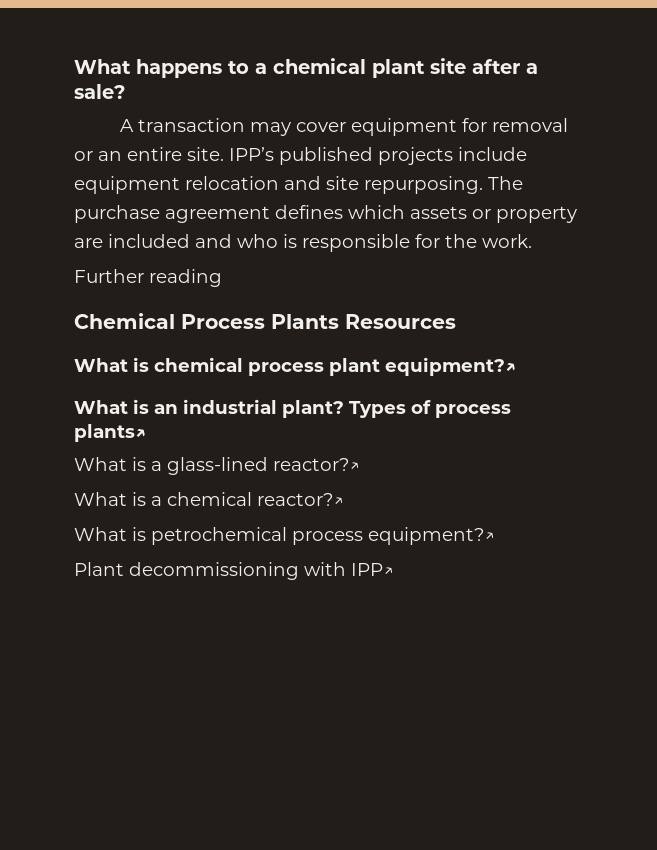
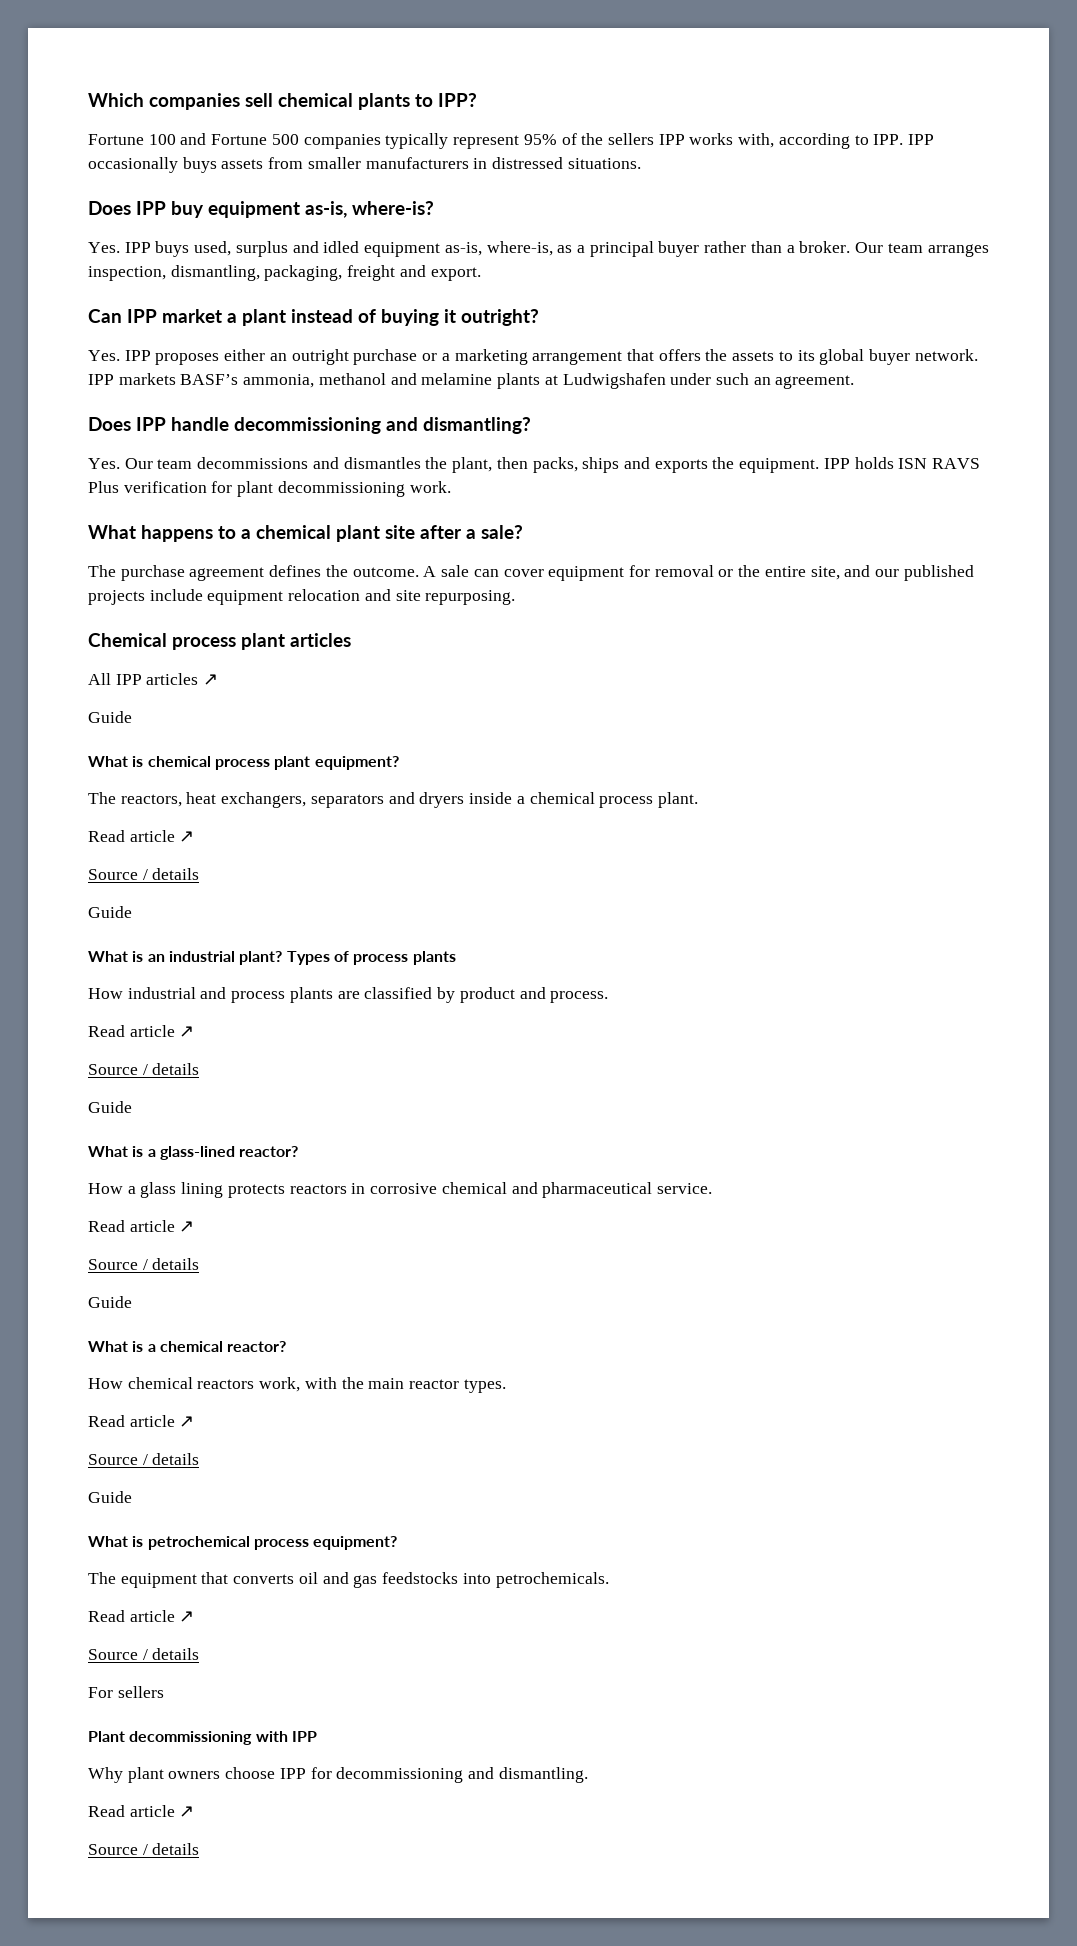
(74, 66) none -> [88,93,477,110] [88,133,935,149] [88,157,641,173] [88,201,434,218] [88,241,989,257] [88,265,481,281] [88,309,539,326] [88,349,978,365] [88,373,855,389] [88,417,531,434] [88,457,981,473] [88,481,451,497] Which companies sell chemical plants to IPP? // Fortune 100 and Fortune 500 companies typically represent 95% of the sellers IPP works with, according to IPP. IPP occasionally buys assets from smaller manufacturers in distressed situations. // Does IPP buy equipment as-is, where-is? // Yes. IPP buys used, surplus and idled equipment as-is, where-is, as a principal buyer rather than a broker. Our team arranges inspection, dismantling, packaging, freight and export. // Can IPP market a plant instead of buying it outright? // Yes. IPP proposes either an outright purchase or a marketing arrangement that offers the assets to its global buyer network. IPP markets BASF’s ammonia, methanol and melamine plants at Ludwigshafen under such an agreement. // Does IPP handle decommissioning and dismantling? // Yes. Our team decommissions and dismantles the plant, then packs, ships and exports the equipment. IPP holds ISN RAVS Plus verification for plant decommissioning work. //
[119,118,291,136] A transaction may -> [88,565,499,581] The purchase agreement defines the outcome. A sale can
[98,147,274,161] an entire site. IPP’s -> [738,565,900,580] the entire site, and our
[488,176,523,190] [74,205,577,223] [74,234,532,252] [74,269,222,287] [74,313,456,329] The purchase agreement defines which assets or property are included and who is responsible for the work. // Further reading // Chemical Process Plants Resources -> [88,633,351,650] [88,673,219,685] [88,711,132,723] // Chemical process plant articles // All IPP articles ↗ // Guide
[385,357,516,376] equipment?↗ -> [314,756,399,770] [88,792,698,808] [88,830,195,842] [88,868,200,880] [88,906,132,918] equipment? // The reactors, heat exchangers, separators and dryers inside a chemical process plant. // Read article ↗ // Source / details // Guide
[74,424,146,442] [74,457,360,475] [74,492,344,506] [74,527,495,545] [74,562,394,580] plants↗ // What is a glass-lined reactor?↗ // What is a chemical reactor?↗ // What is petrochemical process equipment?↗ // Plant decommissioning with IPP↗ -> [412,951,456,965] [88,987,609,1003] [88,1025,195,1037] [88,1063,200,1075] [88,1101,132,1113] [88,1146,299,1160] [88,1182,712,1198] [88,1220,195,1232] [88,1258,200,1270] [88,1296,132,1308] [88,1341,287,1352] [88,1377,506,1393] [88,1415,195,1427] [88,1453,200,1465] [88,1491,132,1503] [88,1536,398,1550] [88,1572,609,1588] [88,1610,195,1622] [88,1648,200,1660] [88,1686,164,1698] [88,1731,317,1745] [88,1767,588,1783] [88,1805,195,1817] [88,1843,200,1855] plants // How industrial and process plants are classified by product and process. // Read article ↗ // Source / details // Guide // What is a glass-lined reactor? // How a glass lining protects reactors in corrosive chemical and pharmaceutical service. // Read article ↗ // Source / details // Guide // What is a chemical reactor? // How chemical reactors work, with the main reactor types. // Read article ↗ // Source / details // Guide // What is petrochemical process equipment? // The equipment that converts oil and gas feedstocks into petrochemicals. // Read article ↗ // Source / details // For sellers // Plant decommissioning with IPP // Why plant owners choose IPP for decommissioning and dismantling. // Read article ↗ // Source / details

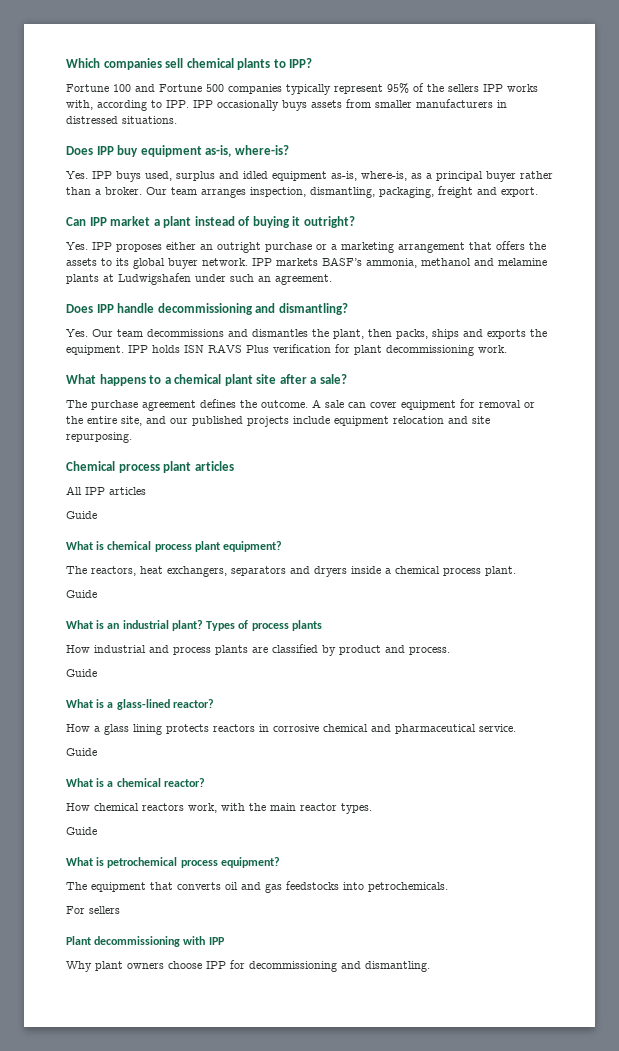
[203,674,219,685] ↗ -> (146, 491) none
[88,830,195,842] [88,868,200,880] // Read article ↗ // Source / details -> (516, 571) none
[88,1025,195,1037] [88,1063,200,1075] // Read article ↗ // Source / details -> (450, 651) none
[88,1220,195,1232] [88,1258,200,1270] // Read article ↗ // Source / details -> (516, 728) none
[88,1415,195,1427] [88,1453,200,1465] // Read article ↗ // Source / details -> (372, 808) none
[88,1610,195,1622] [88,1648,200,1660] // Read article ↗ // Source / details -> (448, 887) none
[88,1805,195,1817] [88,1843,200,1855] // Read article ↗ // Source / details -> (430, 966) none

